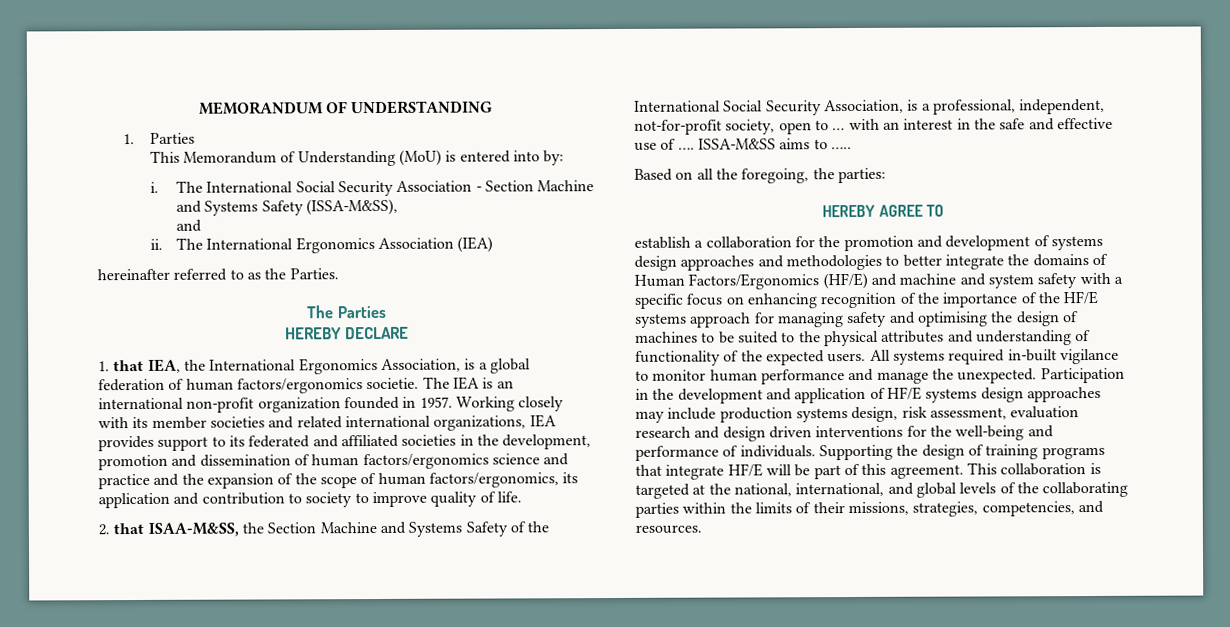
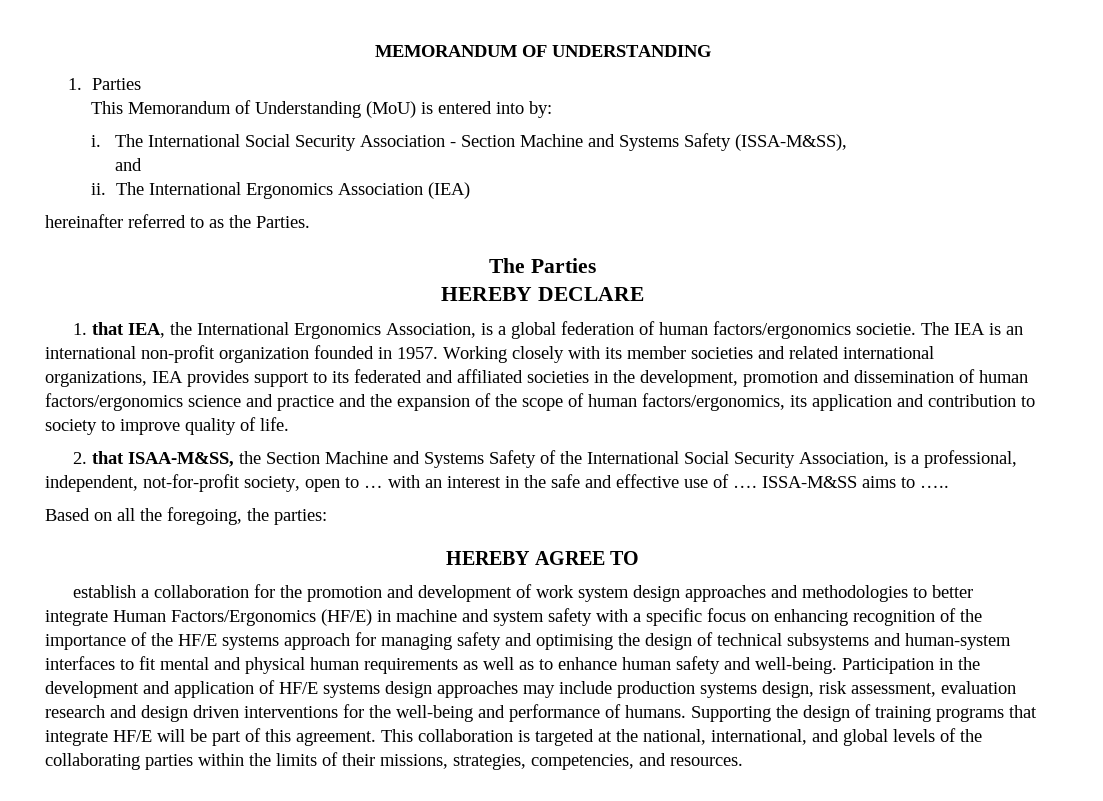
[1050,235,1103,251] systems -> [536,585,630,602] work system
[1007,253,1108,267] the domains of -> (108, 618) none
[870,273,897,286] and -> [377,610,391,622] in
[635,330,1092,347] [635,348,1119,366] [635,368,1038,385] machines to be suited to the physical attributes and understanding of functionality of the expected users. All systems required in-built vigilance to monitor human performance and manage the unexpected. -> [717,633,1011,650] [45,656,837,674] technical subsystems and human-system interfaces to fit mental and physical human requirements as well as to enhance human safety and well-being.
[739,445,816,458] individuals. -> [625,705,686,718] humans.

